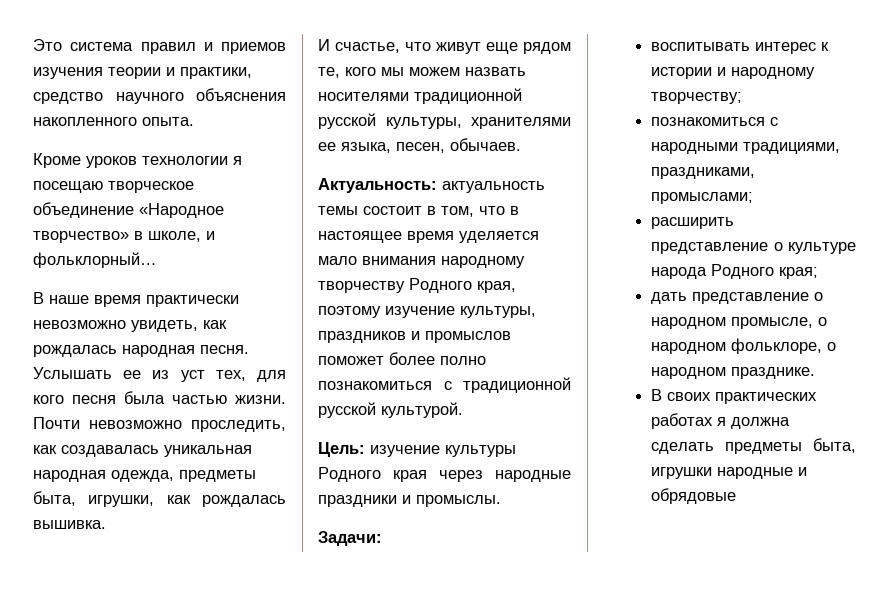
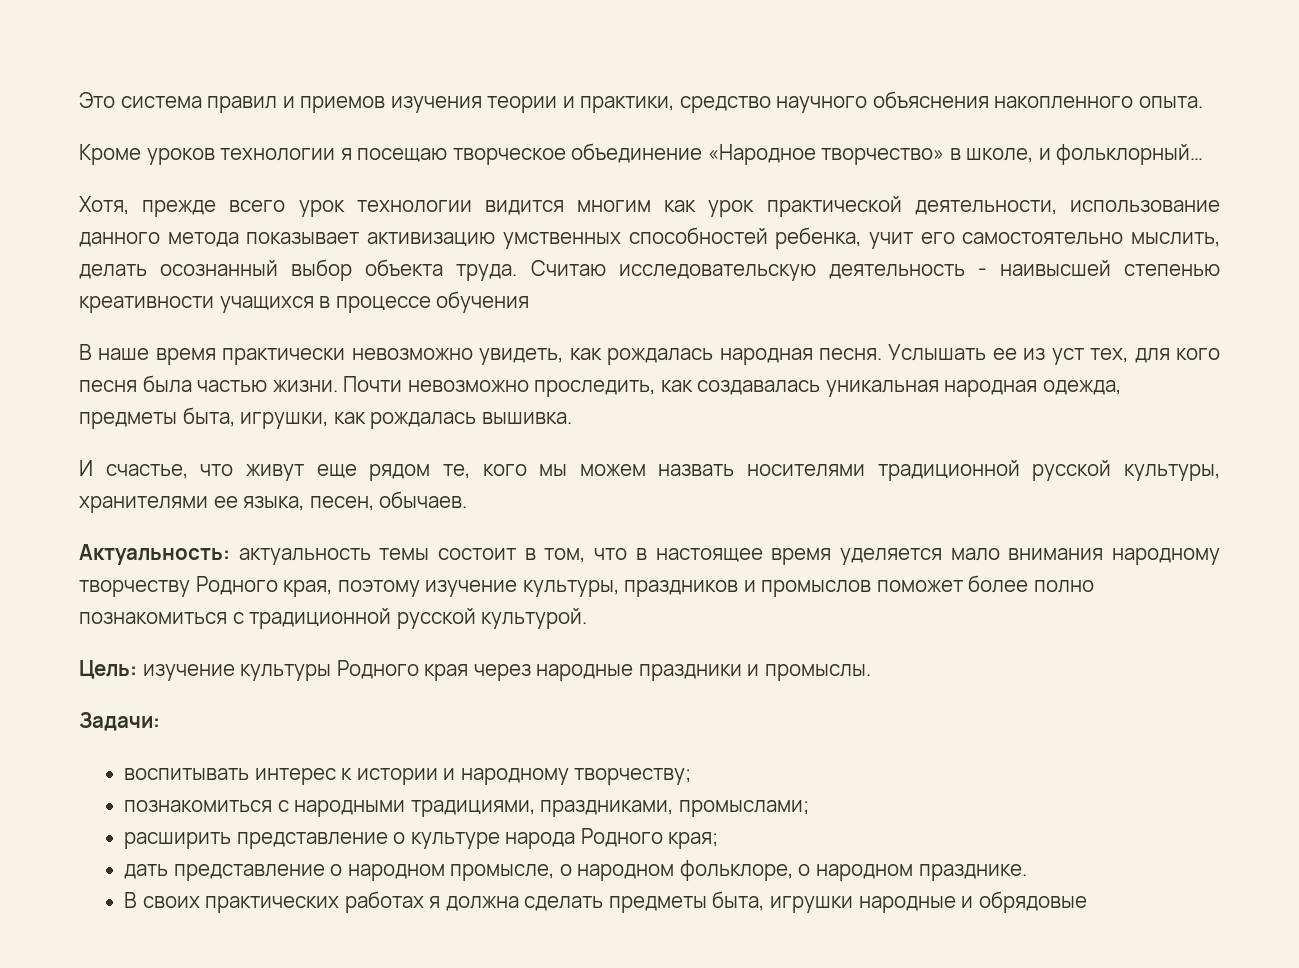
(157, 260) none -> [79,196,1220,217] [79,227,1221,249] [79,259,1220,281] [79,291,530,313] // Хотя, прежде всего урок технологии видится многим как урок практической деятельности, использование данного метода показывает активизацию умственных способностей ребенка, учит его самостоятельно мыслить, делать осознанный выбор объекта труда. Считаю исследовательскую деятельность - наивысшей степенью креативности учащихся в процессе обучения

